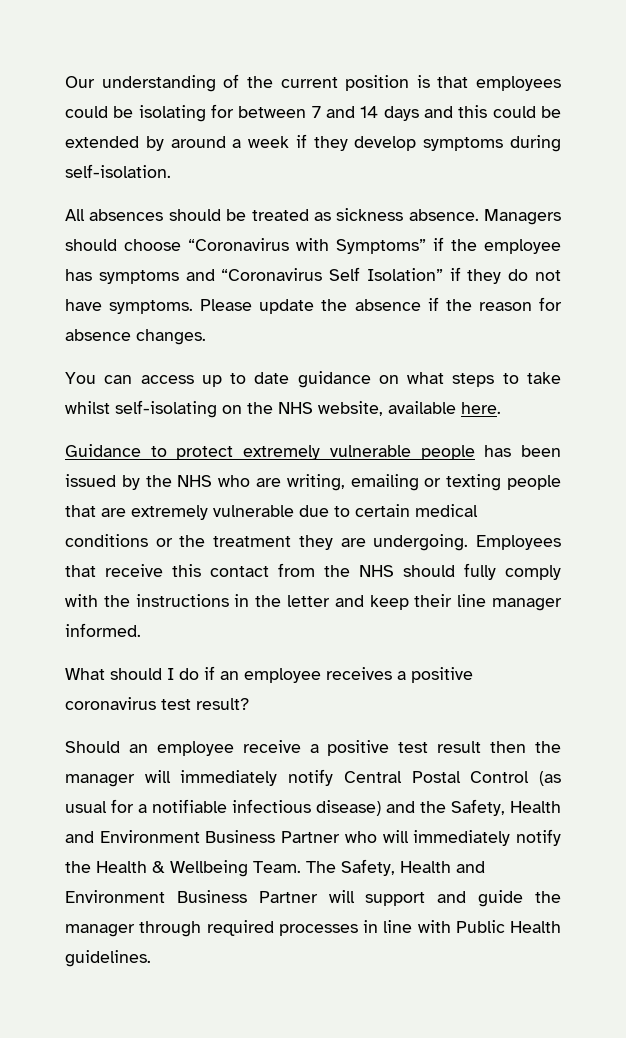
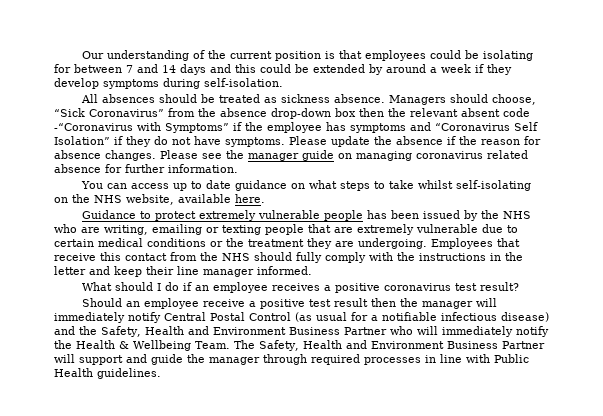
[124,238,289,251] choose “Coronavirus -> [492,94,537,105] [54,108,530,119] [54,123,133,131] choose, “Sick Coronavirus” from the absence drop-down box then the relevant absent code -“Coronavirus
(206, 337) none -> [160,150,528,161] [54,164,238,173] Please see the manager guide on managing coronavirus related absence for further information.

